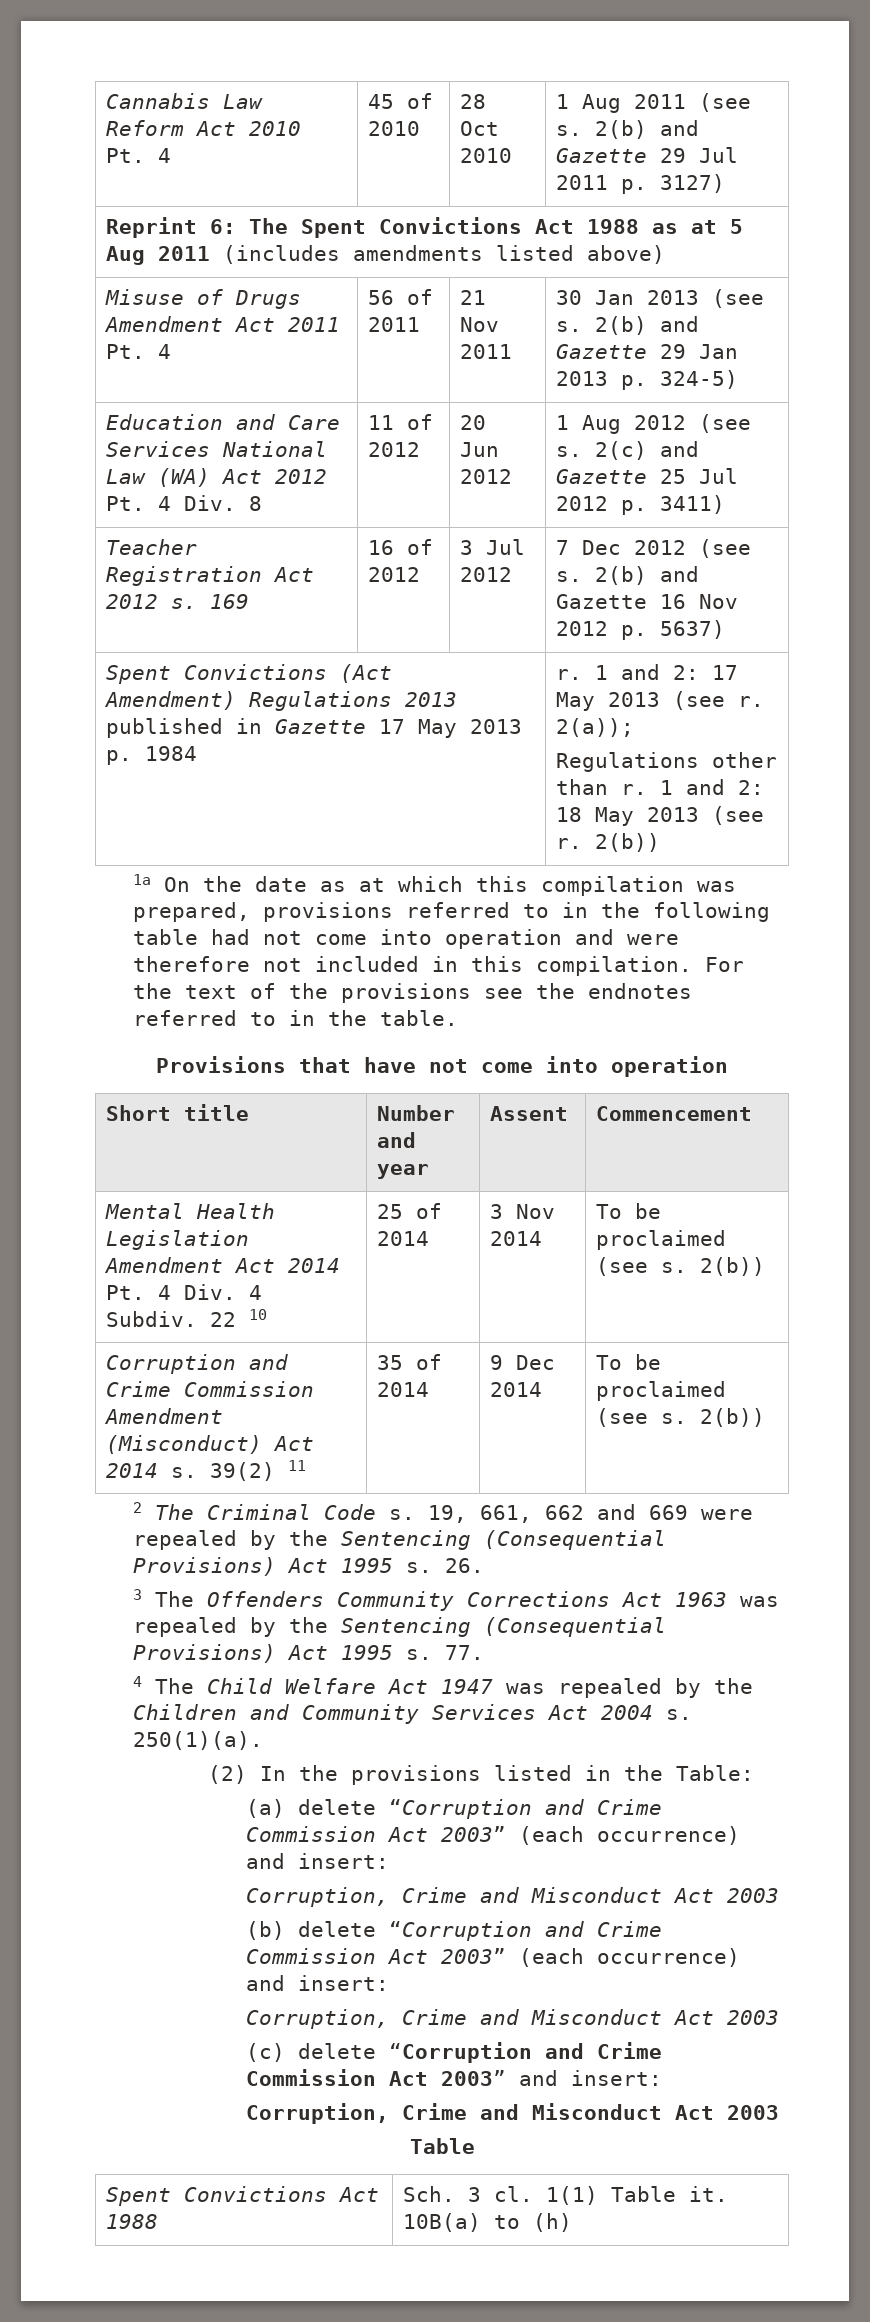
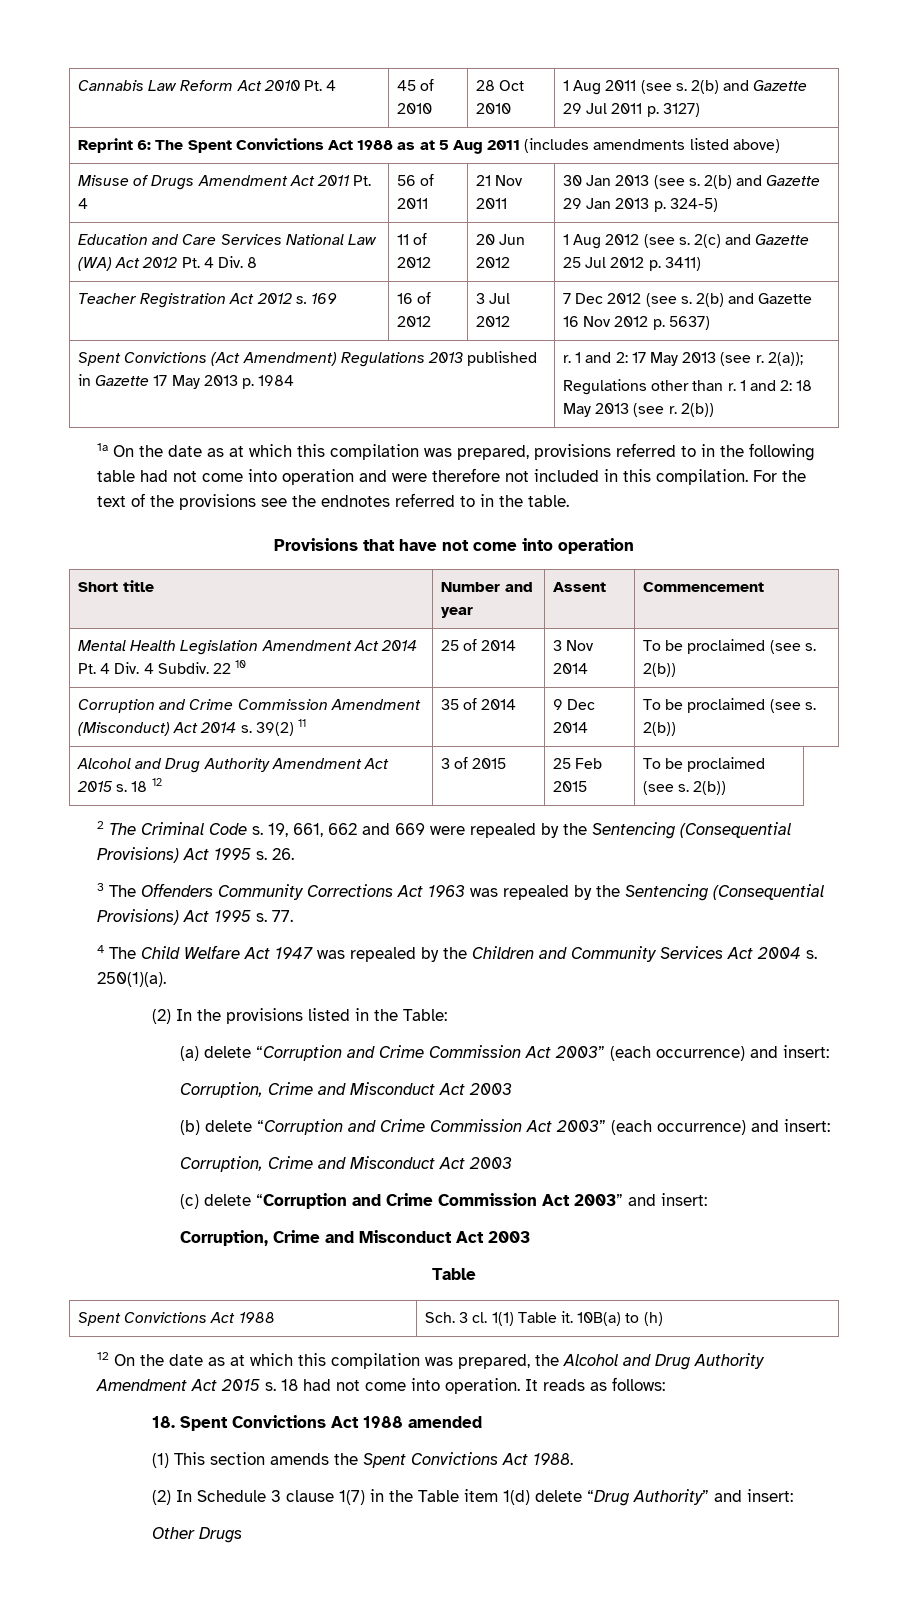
(766, 1417) none -> [77,758,390,773] [77,778,162,792] [441,757,507,769] [553,758,603,769] [553,781,588,792] [643,757,766,772] [643,781,727,795] // Alcohol and Drug Authority Amendment Act 2015 s. 18 12 | 3 of 2015 | 25 Feb 2015 | To be proclaimed (see s. 2(b))
(573, 2222) none -> [96,1352,765,1370] [95,1377,665,1394] [151,1415,482,1431] [151,1452,573,1468] [151,1489,793,1506] [151,1527,242,1543] // 12 On the date as at which this compilation was prepared, the Alcohol and Drug Authority Amendment Act 2015 s. 18 had not come into operation. It reads as follows: // 18. Spent Convictions Act 1988 amended // (1) This section amends the Spent Convictions Act 1988. // (2) In Schedule 3 clause 1(7) in the Table item 1(d) delete “Drug Authority” and insert: // Other Drugs

